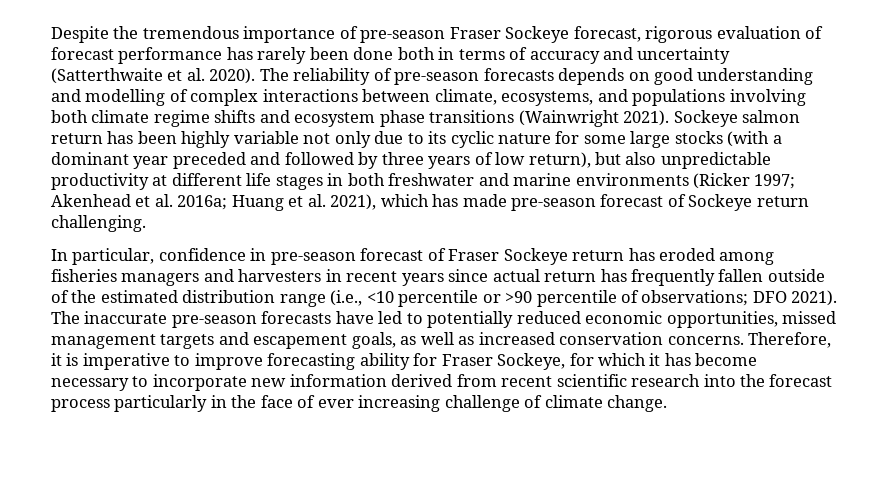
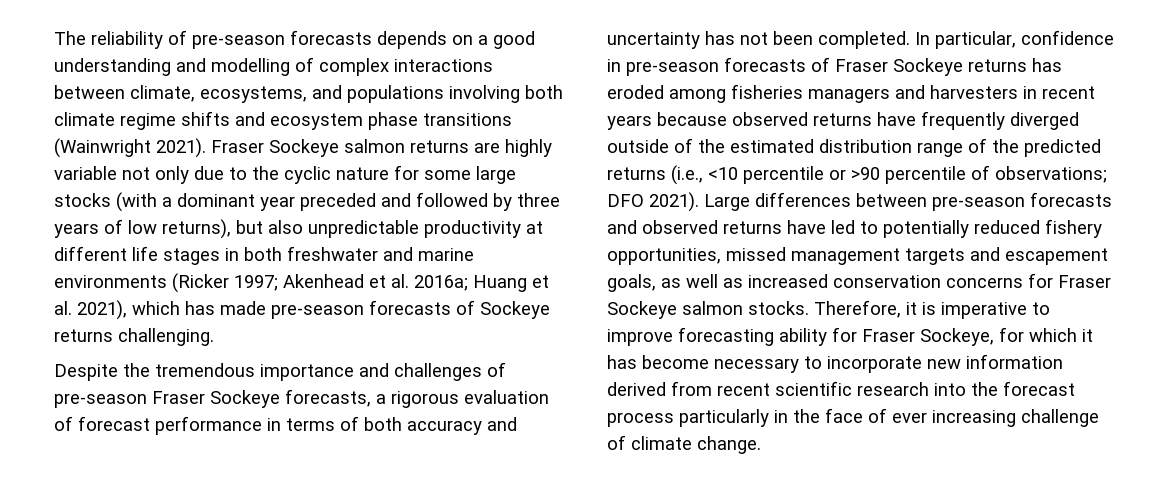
[51,26,824,43] [51,47,731,64] [51,68,256,84] Despite the tremendous importance of pre-season Fraser Sockeye forecast, rigorous evaluation of forecast performance has rarely been done both in terms of accuracy and uncertainty (Satterthwaite et al. 2020). -> (54, 38) none
(650, 76) none -> [478,35,488,45] a
[673,110,801,127] [51,131,177,144] Sockeye salmon return has been -> [211,139,500,157] Fraser Sockeye salmon returns are
[428,131,447,144] its -> [252,166,279,180] the
[528,152,591,168] return), -> [162,219,231,239] returns),
[600,194,664,207] forecast -> [369,300,451,315] forecasts
[756,196,809,207] return -> [54,329,113,342] returns
(146, 223) none -> [54,362,506,381] [54,389,549,408] [54,416,517,435] [607,31,910,49] Despite the tremendous importance and challenges of pre-season Fraser Sockeye forecasts, a rigorous evaluation of forecast performance in terms of both accuracy and uncertainty has not been completed.
[360,248,424,261] forecast -> [724,57,806,72] forecasts
[572,250,625,261] return -> [968,59,1027,72] returns
[448,269,764,286] since actual return has frequently fallen -> [657,111,1079,130] because observed returns have frequently diverged
(326, 300) none -> [968,138,1101,157] [607,167,666,180] of the predicted returns
[51,311,332,328] The inaccurate pre-season forecasts -> [704,192,1112,211] [607,220,782,234] Large differences between pre-season forecasts and observed returns
[585,311,663,324] economic -> [1045,219,1102,238] fishery
[667,336,744,345] concerns. -> [946,273,1111,288] [607,301,809,319] concerns for Fraser Sockeye salmon stocks.

